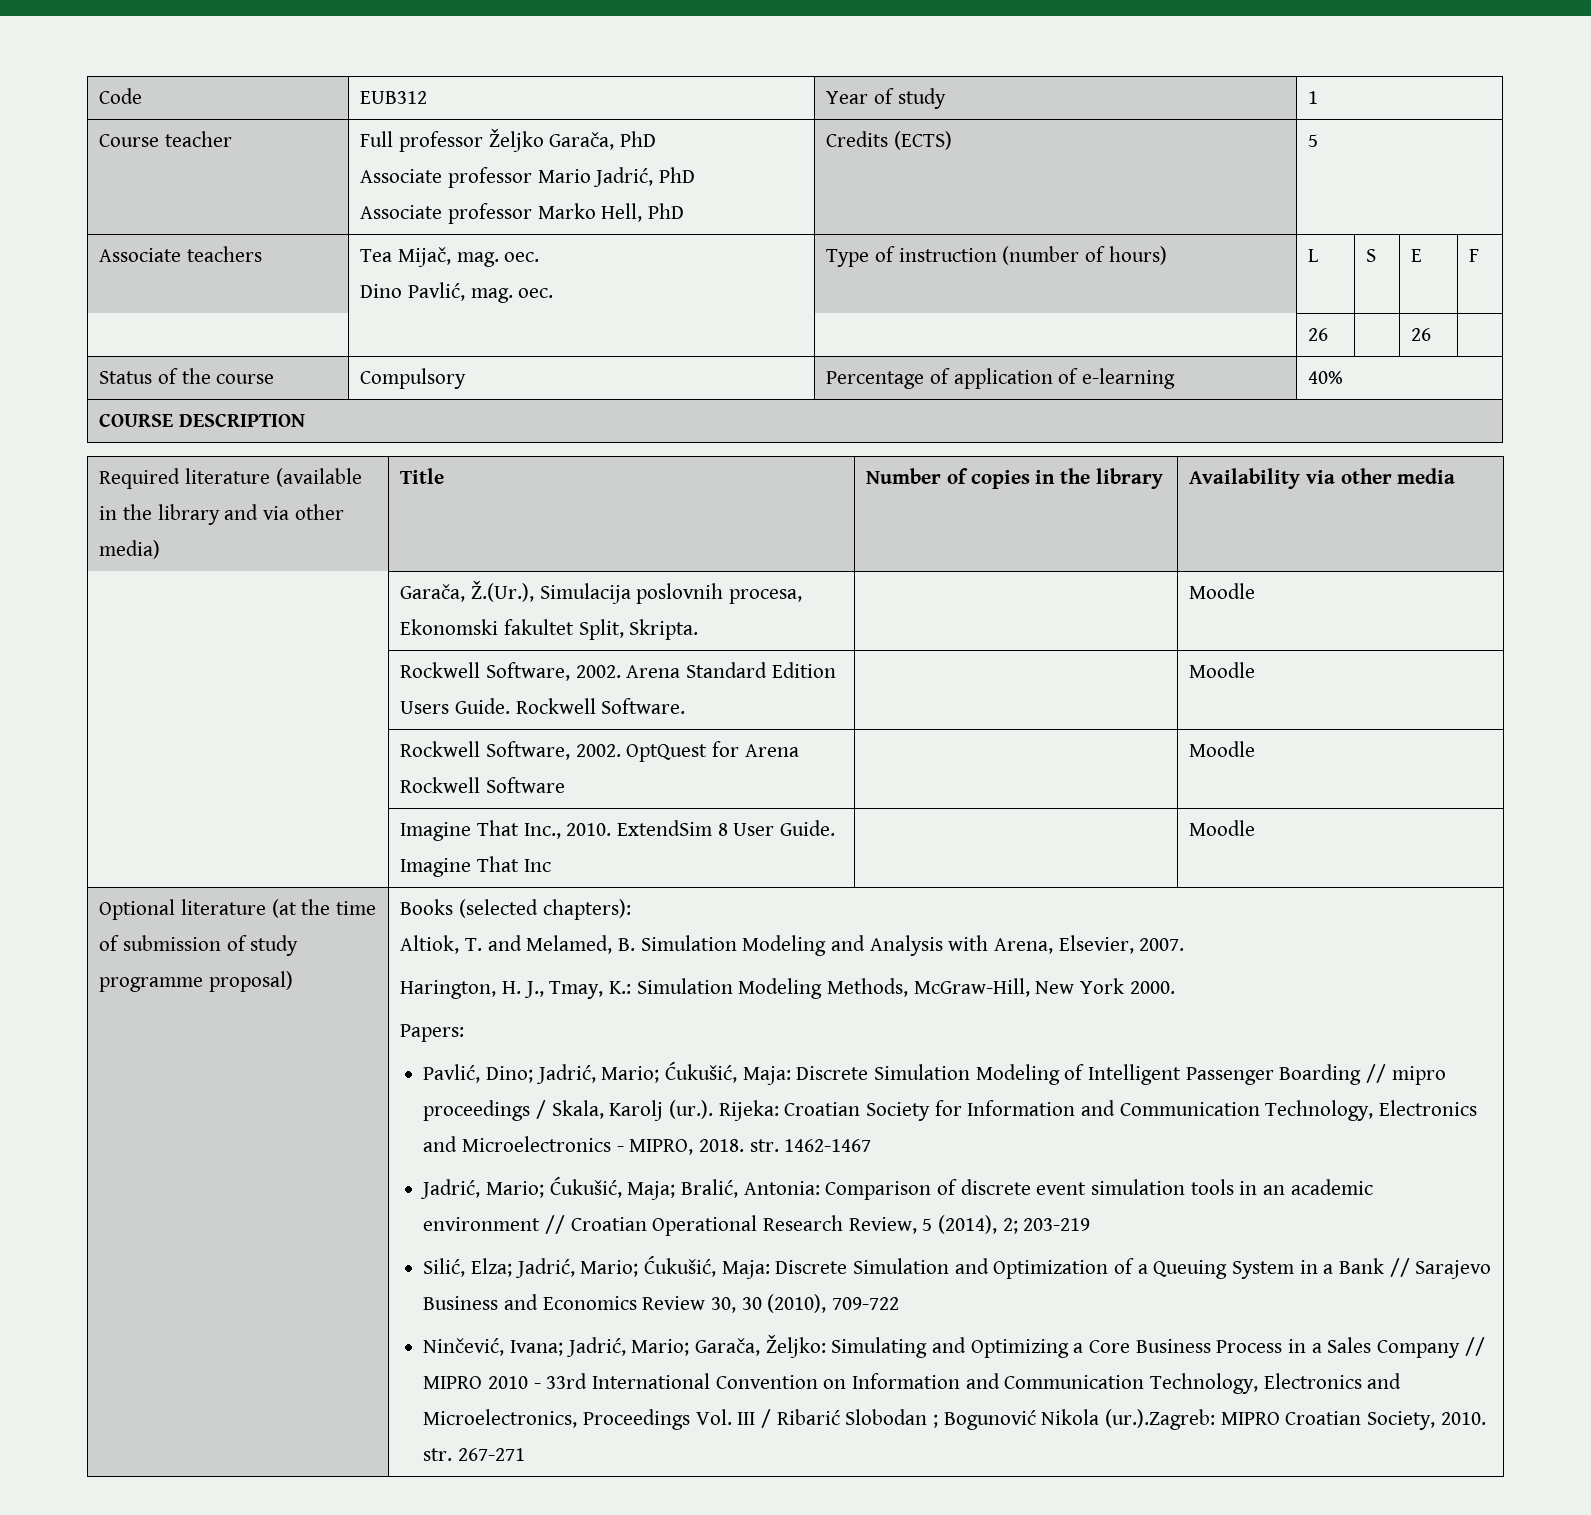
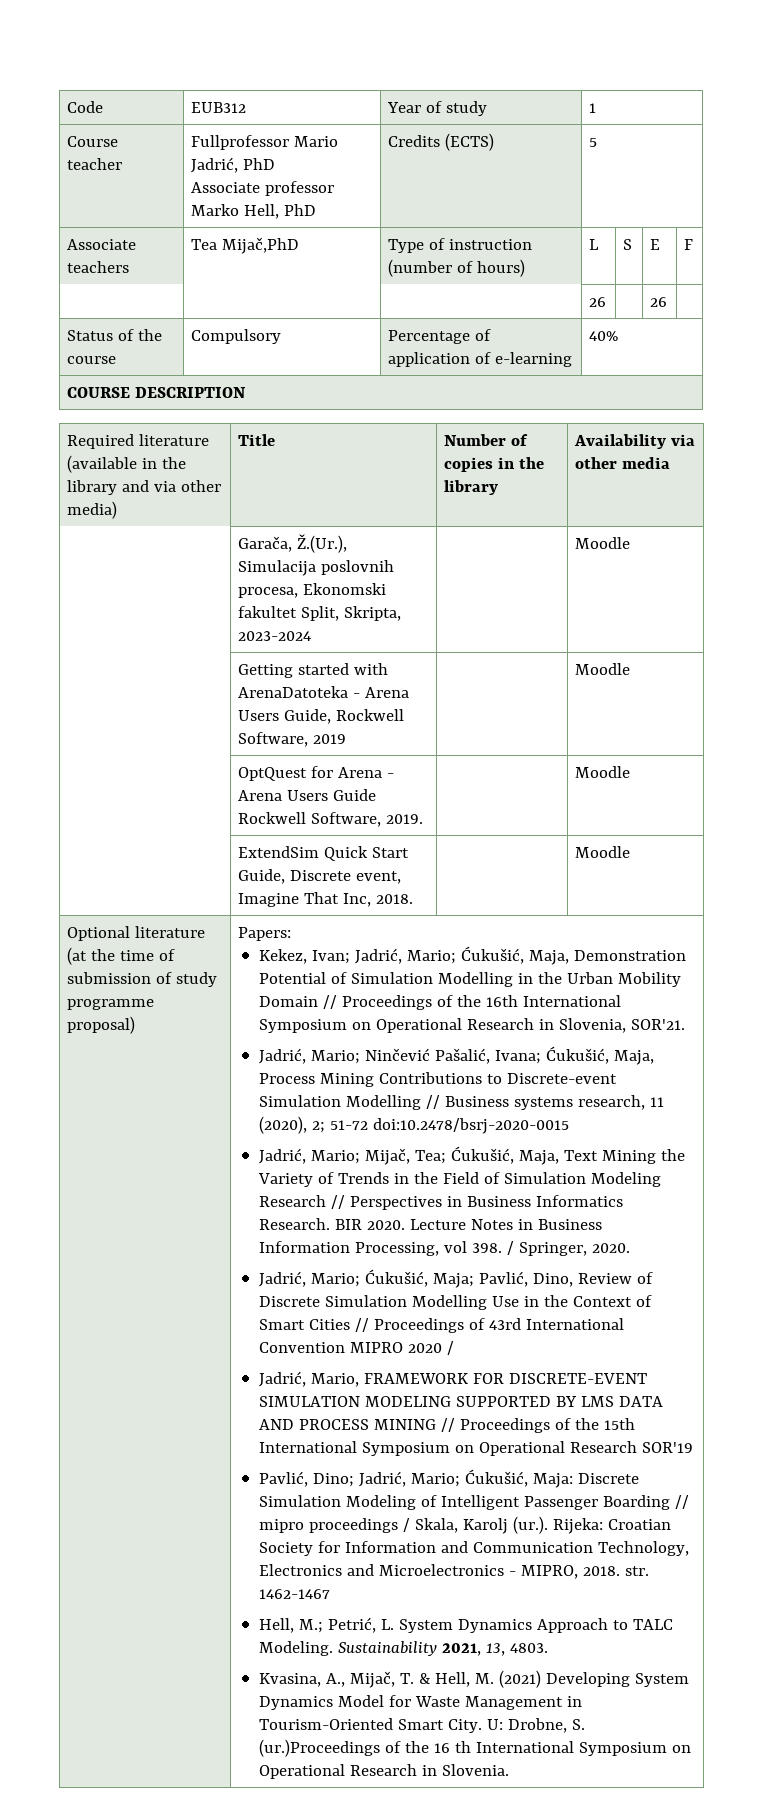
[360,128,657,152] [360,167,532,188] Full professor Željko Garača, PhD // Associate professor -> [191,135,290,150] Fullprofessor
[397,247,540,267] [360,282,554,303] Mijač, mag. oec. // Dino Pavlić, mag. oec. -> [222,237,300,254] Mijač,PhD
[629,619,699,640] [1189,583,1256,599] [400,662,836,681] [400,698,686,714] [1189,662,1256,678] [400,741,799,762] [400,777,565,793] [1189,741,1256,757] [400,820,836,841] [400,856,551,877] Skripta. | | Moodle // | Rockwell Software, 2002. Arena Standard Edition Users Guide. Rockwell Software. | | Moodle // | Rockwell Software, 2002. OptQuest for Arena Rockwell Software | | Moodle // | Imagine That Inc., 2010. ExtendSim 8 User Guide. Imagine That Inc -> [344,606,402,621] [238,631,312,641] [575,537,631,549] [238,663,389,678] [238,686,410,698] [238,709,405,724] [238,732,347,747] [575,663,631,675] [238,766,395,781] [238,789,377,801] [238,812,424,827] [575,766,631,778] [238,846,410,861] [238,869,402,884] [238,892,414,907] Skripta, 2023-2024 | | Moodle // | Getting started with ArenaDatoteka - Arena Users Guide, Rockwell Software, 2019 | | Moodle // | OptQuest for Arena - Arena Users Guide Rockwell Software, 2019. | | Moodle // | ExtendSim Quick Start Guide, Discrete event, Imagine That Inc, 2018.
[400,899,631,920] [400,935,1185,956] [400,978,1175,999] [400,1024,465,1042] Books (selected chapters): // Altiok, T. and Melamed, B. Simulation Modeling and Analysis with Arena, Elsevier, 2007. // Harington, H. J., Tmay, K.: Simulation Modeling Methods, McGraw-Hill, New York 2000. // Papers: -> [238,927,292,941] [258,946,686,965] [258,972,681,987] [258,995,621,1010] [258,1018,685,1033] [258,1046,654,1065] [258,1072,617,1087] [258,1095,664,1110] [258,1116,569,1134] [258,1146,685,1165] [257,1172,661,1187] [258,1195,623,1210] [258,1218,602,1230] [258,1241,630,1256] [258,1269,653,1288] [258,1295,652,1310] [258,1318,624,1333] [258,1341,454,1355] [258,1371,647,1387] [258,1396,663,1407] [258,1418,635,1433] [258,1441,693,1456] Papers: // Kekez, Ivan; Jadrić, Mario; Ćukušić, Maja, Demonstration Potential of Simulation Modelling in the Urban Mobility Domain // Proceedings of the 16th International Symposium on Operational Research in Slovenia, SOR'21. // Jadrić, Mario; Ninčević Pašalić, Ivana; Ćukušić, Maja, Process Mining Contributions to Discrete-event Simulation Modelling // Business systems research, 11 (2020), 2; 51-72 doi:10.2478/bsrj-2020-0015 // Jadrić, Mario; Mijač, Tea; Ćukušić, Maja, Text Mining the Variety of Trends in the Field of Simulation Modeling Research // Perspectives in Business Informatics Research. BIR 2020. Lecture Notes in Business Information Processing, vol 398. / Springer, 2020. // Jadrić, Mario; Ćukušić, Maja; Pavlić, Dino, Review of Discrete Simulation Modelling Use in the Context of Smart Cities // Proceedings of 43rd International Convention MIPRO 2020 / // Jadrić, Mario, FRAMEWORK FOR DISCRETE-EVENT SIMULATION MODELING SUPPORTED BY LMS DATA AND PROCESS MINING // Proceedings of the 15th International Symposium on Operational Research SOR'19
[420,1176,1373,1200] [423,1215,1091,1236] [423,1255,1492,1279] [423,1294,900,1313] [423,1334,1485,1358] [423,1373,1402,1394] [423,1409,1486,1430] [423,1448,526,1461] Jadrić, Mario; Ćukušić, Maja; Bralić, Antonia: Comparison of discrete event simulation tools in an academic environment // Croatian Operational Research Review, 5 (2014), 2; 203-219 // Silić, Elza; Jadrić, Mario; Ćukušić, Maja: Discrete Simulation and Optimization of a Queuing System in a Bank // Sarajevo Business and Economics Review 30, 30 (2010), 709-722 // Ninčević, Ivana; Jadrić, Mario; Garača, Željko: Simulating and Optimizing a Core Business Process in a Sales Company // MIPRO 2010 - 33rd International Convention on Information and Communication Technology, Electronics and Microelectronics, Proceedings Vol. III / Ribarić Slobodan ; Bogunović Nikola (ur.).Zagreb: MIPRO Croatian Society, 2010. str. 267-271 -> [258,1617,673,1633] [258,1641,548,1656] [258,1670,689,1688] [258,1695,582,1710] [258,1718,585,1733] [258,1739,691,1757] [258,1764,509,1779] Hell, M.; Petrić, L. System Dynamics Approach to TALC Modeling. Sustainability 2021, 13, 4803. // Kvasina, A., Mijač, T. & Hell, M. (2021) Developing System Dynamics Model for Waste Management in Tourism-Oriented Smart City. U: Drobne, S. (ur.)Proceedings of the 16 th International Symposium on Operational Research in Slovenia.

